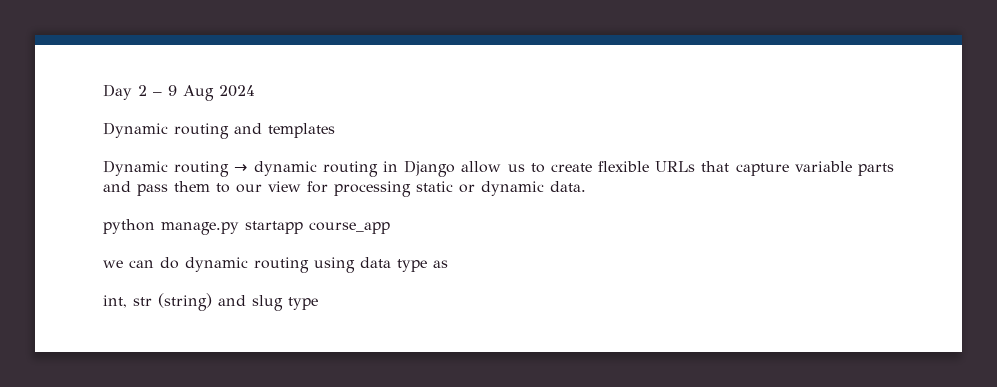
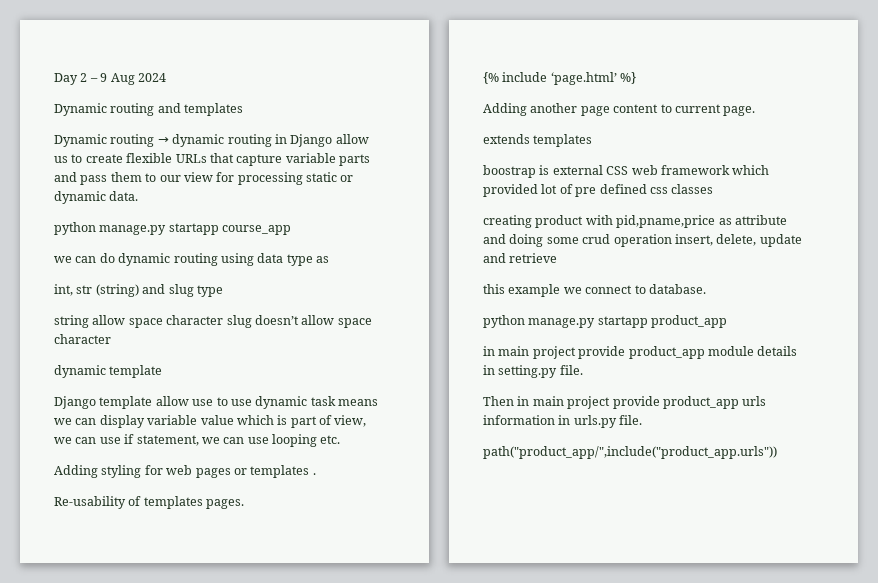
(318, 303) none -> [54,315,372,328] [54,334,111,344] [54,365,163,378] [54,396,378,409] [54,415,367,428] [54,434,341,447] [54,465,316,478] [54,496,245,509] [483,72,637,85] [483,103,756,116] [483,134,593,147] [483,165,770,178] [483,184,714,197] [483,215,787,228] [483,234,802,247] [483,253,558,263] [483,284,706,297] [483,315,728,328] [483,346,798,359] [483,365,583,378] [483,396,767,409] [483,415,643,428] [483,446,777,459] // string allow space character slug doesn’t allow space character // dynamic template // Django template allow use to use dynamic task means we can display variable value which is part of view, we can use if statement, we can use looping etc. // Adding styling for web pages or templates . // Re-usability of templates pages. // {% include ‘page.html’ %} // Adding another page content to current page. // extends templates // boostrap is external CSS web framework which provided lot of pre defined css classes // creating product with pid,pname,price as attribute and doing some crud operation insert, delete, update and retrieve // this example we connect to database. // python manage.py startapp product_app // in main project provide product_app module details in setting.py file. // Then in main project provide product_app urls information in urls.py file. // path("product_app/",include("product_app.urls"))

